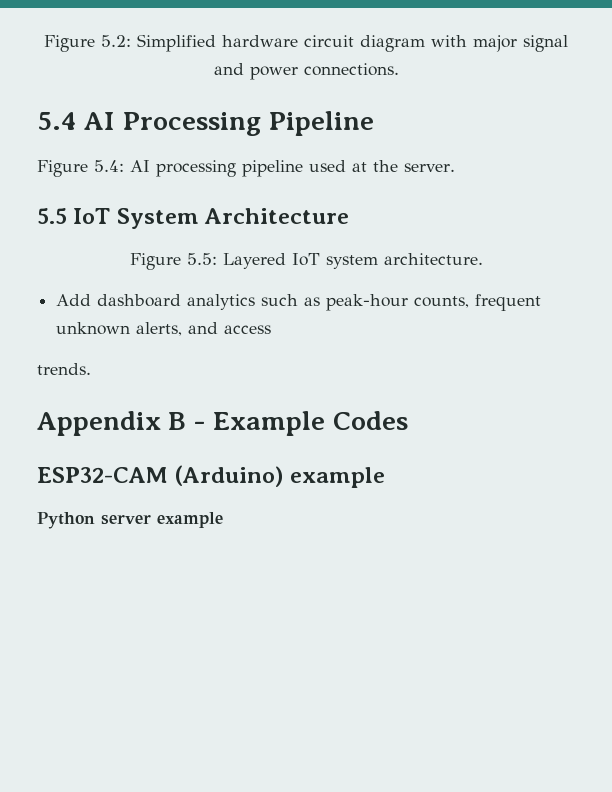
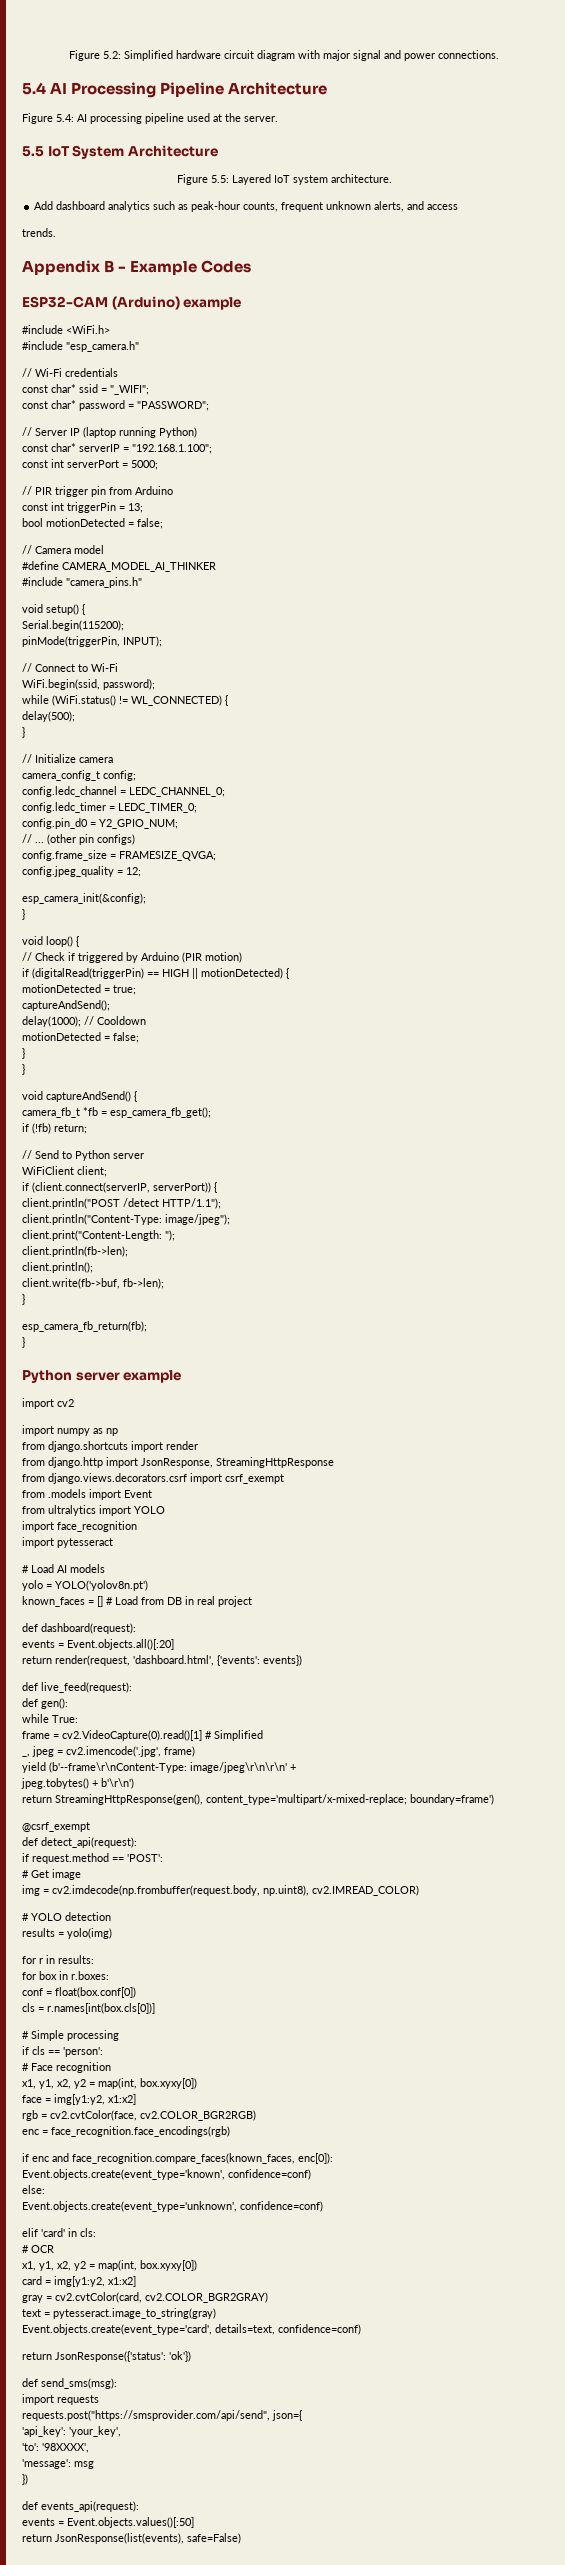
(375, 123) none -> [228,82,328,95] Architecture
[37,512,223,529] Python server example -> [22,325,110,334] [22,341,139,352] [22,368,118,377] [22,384,149,395] [22,400,209,411] [22,427,197,438] [22,443,212,454] [22,459,158,470] [22,486,173,497] [22,502,143,513] [22,518,163,529] [22,545,104,554] [22,561,216,572] [22,577,142,588] [22,604,85,615] [22,620,124,631] [22,636,162,647] [22,663,118,672] [22,679,155,690] [22,695,228,706] [22,711,75,722] [22,727,25,738] [22,754,113,763] [22,770,136,781] [22,786,225,797] [22,802,197,813] [22,818,178,829] [22,834,135,845] [22,850,216,861] [22,866,141,877] [22,893,146,904] [22,909,25,920] [22,936,79,947] [22,952,242,963] [22,968,289,979] [22,984,136,995] [22,1000,110,1011] [22,1016,146,1027] [22,1032,139,1043] [22,1048,25,1059] [22,1064,25,1075] [22,1091,137,1102] [22,1107,211,1118] [22,1123,87,1134] [22,1150,144,1161] [22,1166,107,1177] [22,1182,217,1193] [22,1198,221,1209] [22,1214,230,1225] [22,1230,175,1241] [22,1246,128,1257] [22,1262,93,1273] [22,1278,164,1289] [22,1294,25,1305] [22,1321,147,1332] [22,1337,25,1348] [22,1370,182,1383] [22,1398,74,1409] [22,1425,118,1436] [22,1441,198,1452] [22,1457,334,1468] [22,1473,284,1484] [22,1489,152,1500] [22,1505,165,1516] [22,1521,137,1532] [22,1537,113,1548] [22,1564,105,1573] [22,1580,148,1591] [22,1596,252,1607] [22,1623,136,1634] [22,1639,174,1650] [22,1655,302,1666] [22,1682,132,1693] [22,1698,68,1709] [22,1714,78,1723] [22,1730,263,1741] [22,1746,195,1757] [22,1762,296,1773] [21,1778,134,1789] [22,1794,494,1805] [22,1822,90,1832] [22,1837,137,1848] [22,1853,163,1864] [22,1869,81,1880] [22,1885,419,1896] [22,1912,111,1921] [22,1928,112,1939] [22,1955,94,1964] [22,1971,109,1980] [22,1987,136,1998] [22,2003,155,2014] [22,2030,119,2041] [22,2046,103,2057] [22,2062,111,2073] [22,2078,197,2089] [22,2094,136,2105] [22,2110,256,2121] [22,2126,230,2137] [22,2153,333,2164] [22,2169,311,2180] [22,2185,45,2194] [22,2201,323,2212] [22,2228,96,2237] [22,2245,54,2253] [22,2260,197,2271] [22,2276,136,2287] [22,2292,268,2303] [22,2308,216,2319] [22,2324,361,2335] [22,2351,191,2362] [22,2378,117,2389] [22,2394,99,2405] [22,2410,302,2421] [22,2426,121,2437] [22,2443,89,2453] [22,2459,94,2469] [22,2474,28,2485] [22,2501,139,2512] [22,2517,194,2528] [22,2533,241,2544] #include <WiFi.h> // #include "esp_camera.h" // // Wi-Fi credentials // const char* ssid = "_WIFI"; // const char* password = "PASSWORD"; // // Server IP (laptop running Python) // const char* serverIP = "192.168.1.100"; // const int serverPort = 5000; // // PIR trigger pin from Arduino // const int triggerPin = 13; // bool motionDetected = false; // // Camera model // #define CAMERA_MODEL_AI_THINKER // #include "camera_pins.h" // void setup() { // Serial.begin(115200); // pinMode(triggerPin, INPUT); // // Connect to Wi-Fi // WiFi.begin(ssid, password); // while (WiFi.status() != WL_CONNECTED) { // delay(500); // } // // Initialize camera // camera_config_t config; // config.ledc_channel = LEDC_CHANNEL_0; // config.ledc_timer = LEDC_TIMER_0; // config.pin_d0 = Y2_GPIO_NUM; // // ... (other pin configs) // config.frame_size = FRAMESIZE_QVGA; // config.jpeg_quality = 12; // esp_camera_init(&config); // } // void loop() { // // Check if triggered by Arduino (PIR motion) // if (digitalRead(triggerPin) == HIGH || motionDetected) { // motionDetected = true; // captureAndSend(); // delay(1000); // Cooldown // motionDetected = false; // } // } // void captureAndSend() { // camera_fb_t *fb = esp_camera_fb_get(); // if (!fb) return; // // Send to Python server // WiFiClient client; // if (client.connect(serverIP, serverPort)) { // client.println("POST /detect HTTP/1.1"); // client.println("Content-Type: image/jpeg"); // client.print("Content-Length: "); // client.println(fb->len); // client.println(); // client.write(fb->buf, fb->len); // } // esp_camera_fb_return(fb); // } // Python server example // import cv2 // import numpy as np // from django.shortcuts import render // from django.http import JsonResponse, StreamingHttpResponse // from django.views.decorators.csrf import csrf_exempt // from .models import Event // from ultralytics import YOLO // import face_recognition // import pytesseract // # Load AI models // yolo = YOLO('yolov8n.pt') // known_faces = [] # Load from DB in real project // def dashboard(request): // events = Event.objects.all()[:20] // return render(request, 'dashboard.html', {'events': events}) // def live_feed(request): // def gen(): // while True: // frame = cv2.VideoCapture(0).read()[1] # Simplified // _, jpeg = cv2.imencode('.jpg', frame) // yield (b'--frame\r\nContent-Type: image/jpeg\r\n\r\n' + // jpeg.tobytes() + b'\r\n') // return StreamingHttpResponse(gen(), content_type='multipart/x-mixed-replace; boundary=frame') // @csrf_exempt // def detect_api(request): // if request.method == 'POST': // # Get image // img = cv2.imdecode(np.frombuffer(request.body, np.uint8), cv2.IMREAD_COLOR) // # YOLO detection // results = yolo(img) // for r in results: // for box in r.boxes: // conf = float(box.conf[0]) // cls = r.names[int(box.cls[0])] // # Simple processing // if cls == 'person': // # Face recognition // x1, y1, x2, y2 = map(int, box.xyxy[0]) // face = img[y1:y2, x1:x2] // rgb = cv2.cvtColor(face, cv2.COLOR_BGR2RGB) // enc = face_recognition.face_encodings(rgb) // if enc and face_recognition.compare_faces(known_faces, enc[0]): // Event.objects.create(event_type='known', confidence=conf) // else: // Event.objects.create(event_type='unknown', confidence=conf) // elif 'card' in cls: // # OCR // x1, y1, x2, y2 = map(int, box.xyxy[0]) // card = img[y1:y2, x1:x2] // gray = cv2.cvtColor(card, cv2.COLOR_BGR2GRAY) // text = pytesseract.image_to_string(gray) // Event.objects.create(event_type='card', details=text, confidence=conf) // return JsonResponse({'status': 'ok'}) // def send_sms(msg): // import requests // requests.post("https://smsprovider.com/api/send", json={ // 'api_key': 'your_key', // 'to': '98XXXX', // 'message': msg // }) // def events_api(request): // events = Event.objects.values()[:50] // return JsonResponse(list(events), safe=False)

